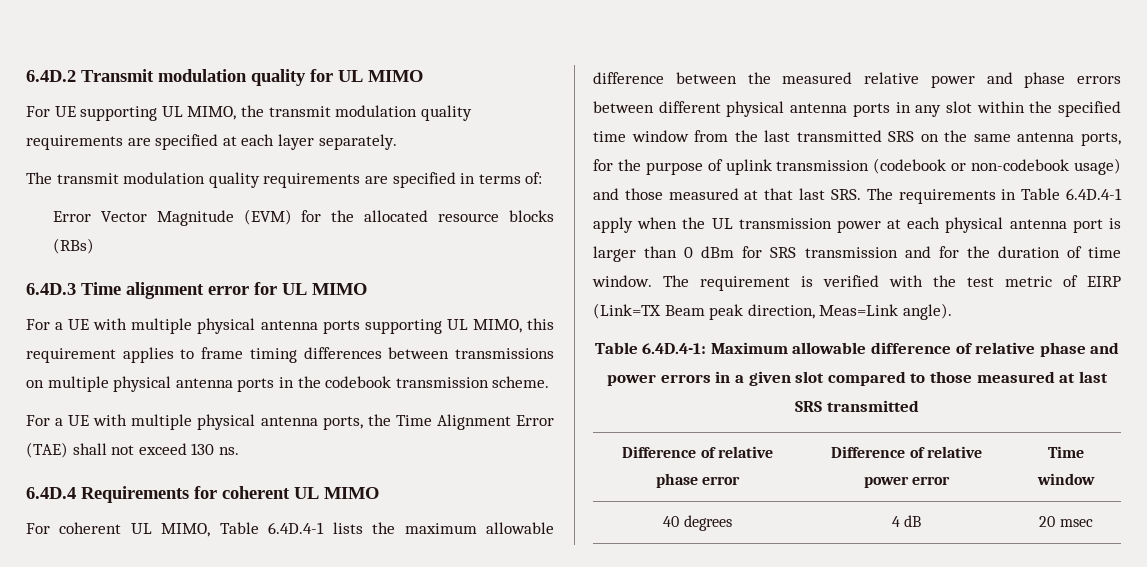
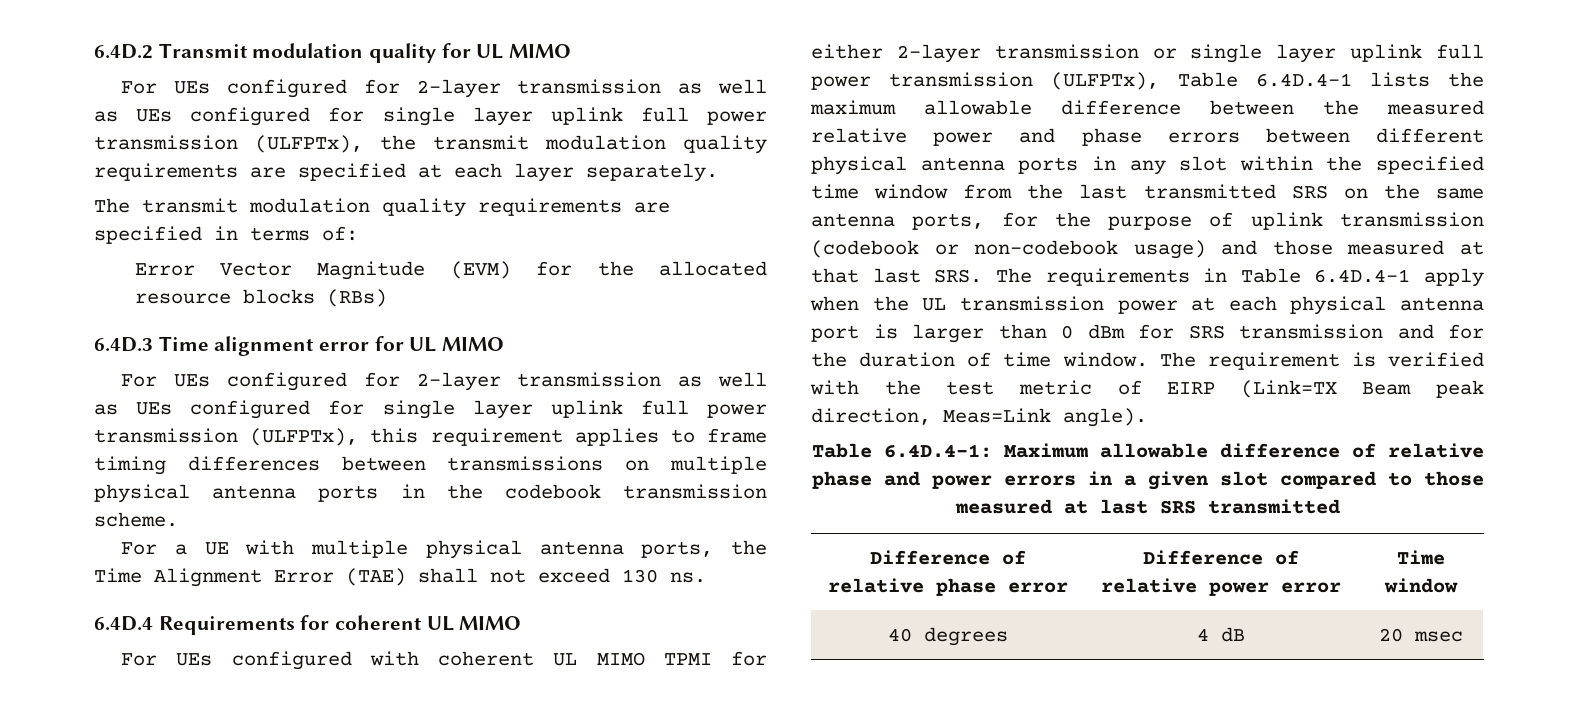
[54,106,237,121] UE supporting UL MIMO, -> [174,79,767,98] [94,107,767,126] [94,135,363,153] UEs configured for 2-layer transmission as well as UEs configured for single layer uplink full power transmission (ULFPTx),
[55,318,522,334] a UE with multiple physical antenna ports supporting UL MIMO, -> [174,372,767,391] [94,400,767,419] [94,428,359,446] UEs configured for 2-layer transmission as well as UEs configured for single layer uplink full power transmission (ULFPTx),
[59,522,211,537] coherent UL MIMO, -> [176,651,767,670] [811,44,1484,63] [811,72,1160,90] UEs configured with coherent UL MIMO TPMI for either 2-layer transmission or single layer uplink full power transmission (ULFPTx),

